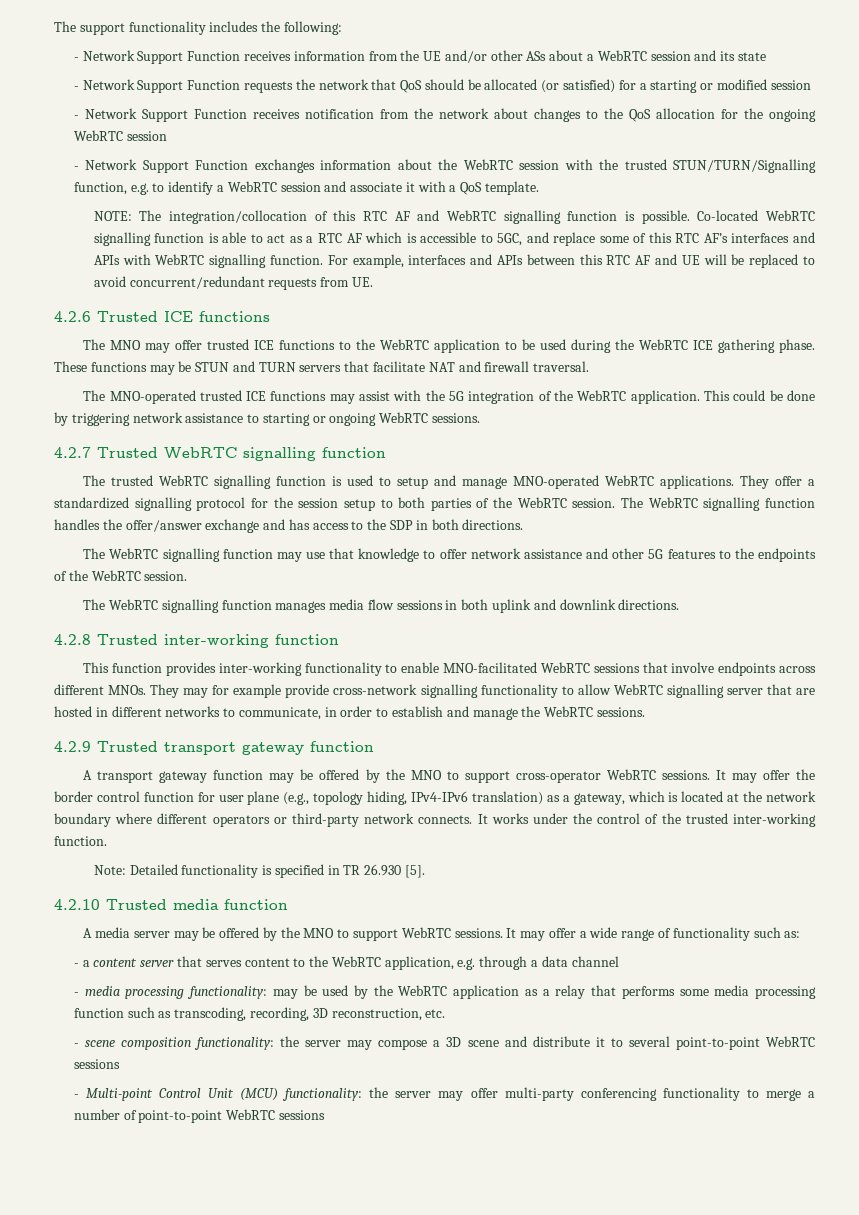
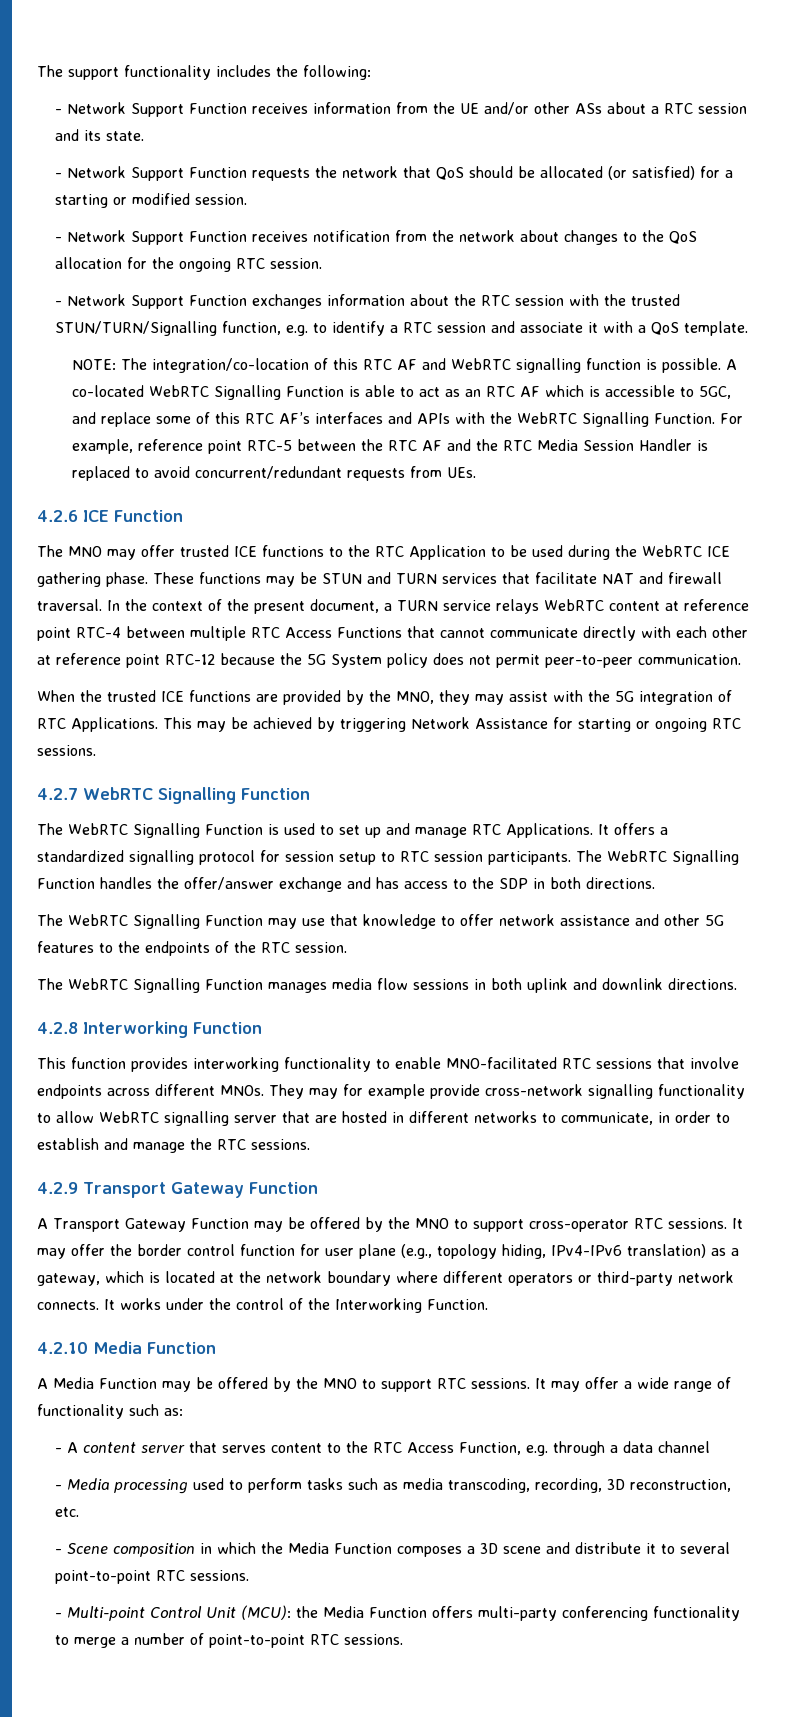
[597,50,647,61] WebRTC -> [663,103,693,114] RTC
[737,52,766,61] state -> [105,131,144,141] state.
[770,80,811,90] session -> [194,194,247,205] session.
[73,130,167,141] WebRTC session -> [235,258,322,269] RTC session.
[463,159,513,170] WebRTC -> [480,295,510,306] RTC
[227,181,277,192] WebRTC -> [402,322,432,333] RTC
[169,210,308,224] integration/collocation -> [152,358,310,373] integration/co-location
[697,210,815,221] [93,232,205,246] Co-located WebRTC signalling function -> [726,359,738,370] [72,385,345,400] A co-located WebRTC Signalling Function
[306,236,314,243] a -> [465,389,482,397] an
[155,254,745,268] WebRTC signalling function. For example, interfaces and APIs between this RTC AF and UE will be -> [490,412,744,427] [72,439,709,454] the WebRTC Signalling Function. For example, reference point RTC-5 between the RTC AF and the RTC Media Session Handler is
[351,277,373,287] UE. -> [447,467,477,478] UEs.
[97,311,270,322] Trusted ICE functions -> [83,510,183,522] ICE Function
[380,339,501,353] WebRTC application -> [375,545,486,560] RTC Application
[299,365,342,372] servers -> [442,573,497,584] services
[83,390,327,404] // The MNO-operated trusted ICE functions -> [107,599,749,614] [37,626,748,641] [37,653,741,668] [37,690,470,705] In the context of the present document, a TURN service relays WebRTC content at reference point RTC-4 between multiple RTC Access Functions that cannot communicate directly with each other at reference point RTC-12 because the 5G System policy does not permit peer-to-peer communication. // When the trusted ICE functions are provided by the MNO, they
[554,390,816,404] [54,412,260,426] the WebRTC application. This could be done by triggering network assistance to -> [37,717,573,732] RTC Applications. This may be achieved by triggering Network Assistance for
[379,412,429,423] WebRTC -> [712,718,741,729] RTC
[97,447,386,461] [83,475,803,489] Trusted WebRTC signalling function // The trusted WebRTC signalling function is used to setup and manage MNO-operated WebRTC applications. They offer -> [83,787,310,804] [37,823,655,838] WebRTC Signalling Function // The WebRTC Signalling Function is used to set up and manage RTC Applications. It offers
[273,497,293,508] the -> (280, 856) none
[398,497,815,511] both parties of the WebRTC session. The WebRTC signalling function -> [400,850,739,865] [37,878,95,889] RTC session participants. The WebRTC Signalling Function
[162,548,273,562] signalling function -> [133,914,263,929] Signalling Function
[91,570,141,581] WebRTC -> [261,942,290,953] RTC
[161,599,272,613] signalling function -> [133,978,263,993] Signalling Function
[97,634,339,648] Trusted inter-working function -> [83,1021,262,1038] Interworking Function
[218,662,302,676] inter-working -> [193,1057,279,1072] interworking
[540,662,590,673] WebRTC -> [562,1058,591,1069] RTC
[544,706,594,717] WebRTC -> [217,1139,246,1150] RTC
[97,741,374,755] [83,770,264,783] Trusted transport gateway function // A transport gateway function -> [83,1182,318,1198] [37,1218,249,1232] Transport Gateway Function // A Transport Gateway Function
[606,769,656,780] WebRTC -> [633,1218,663,1229] RTC
[685,813,816,827] [54,836,107,846] [93,864,425,878] [54,899,288,910] [83,927,451,941] trusted inter-working function. // Note: Detailed functionality is specified in TR 26.930 [5]. // 4.2.10 Trusted media function // A media server may be offered by the MNO to support WebRTC -> [335,1298,488,1313] [37,1341,216,1354] [37,1377,466,1392] Interworking Function. // 4.2.10 Media Function // A Media Function may be offered by the MNO to support RTC
[82,960,90,967] a -> [66,1442,78,1453] A
[331,956,454,970] WebRTC application, -> [372,1442,521,1455] RTC Access Function,
[84,985,817,999] [73,1008,124,1018] media processing functionality: may be used by the WebRTC application as a relay that performs some media processing function -> [66,1478,343,1494] Media processing used to perform tasks
(172, 1014) none -> [402,1478,443,1490] media
[84,1036,428,1050] scene composition functionality: the server may compose -> [66,1542,462,1557] Scene composition in which the Media Function composes
[765,1036,815,1047] [73,1059,120,1069] WebRTC sessions -> [155,1570,249,1581] RTC sessions.
[240,1087,498,1101] (MCU) functionality: the server may offer -> [240,1605,473,1620] (MCU): the Media Function offers
[226,1109,325,1120] WebRTC sessions -> [309,1634,403,1645] RTC sessions.

